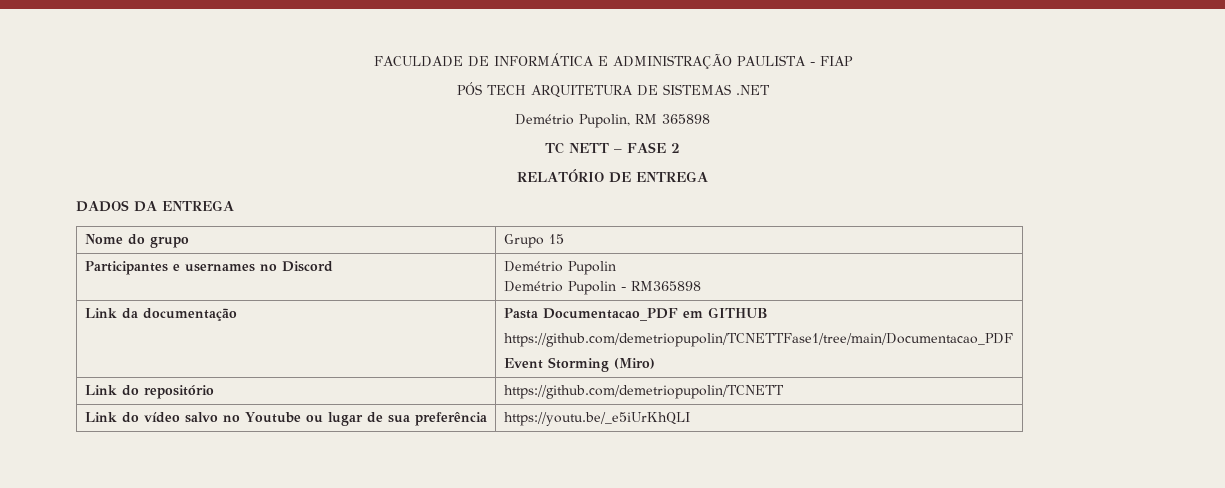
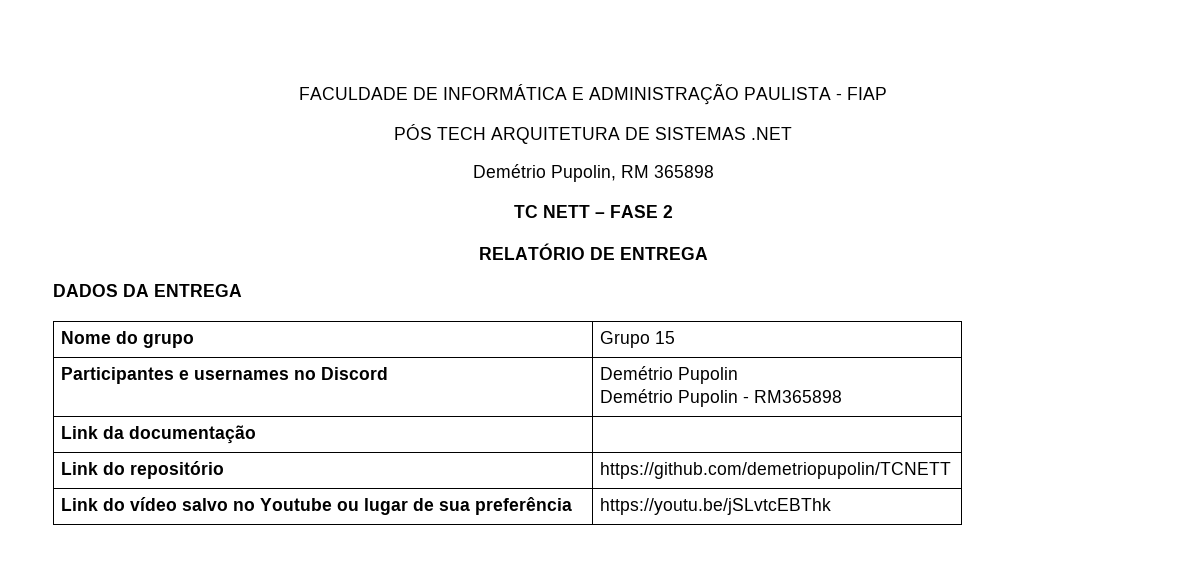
[503,307,768,321] [503,333,1013,347] [503,357,655,372] Pasta Documentacao_PDF em GITHUB // https://github.com/demetriopupolin/TCNETTFase1/tree/main/Documentacao_PDF // Event Storming (Miro) -> (257, 434) none
[503,412,690,426] https://youtu.be/_e5iUrKhQLI -> [600,498,832,515] https://youtu.be/jSLvtcEBThk

